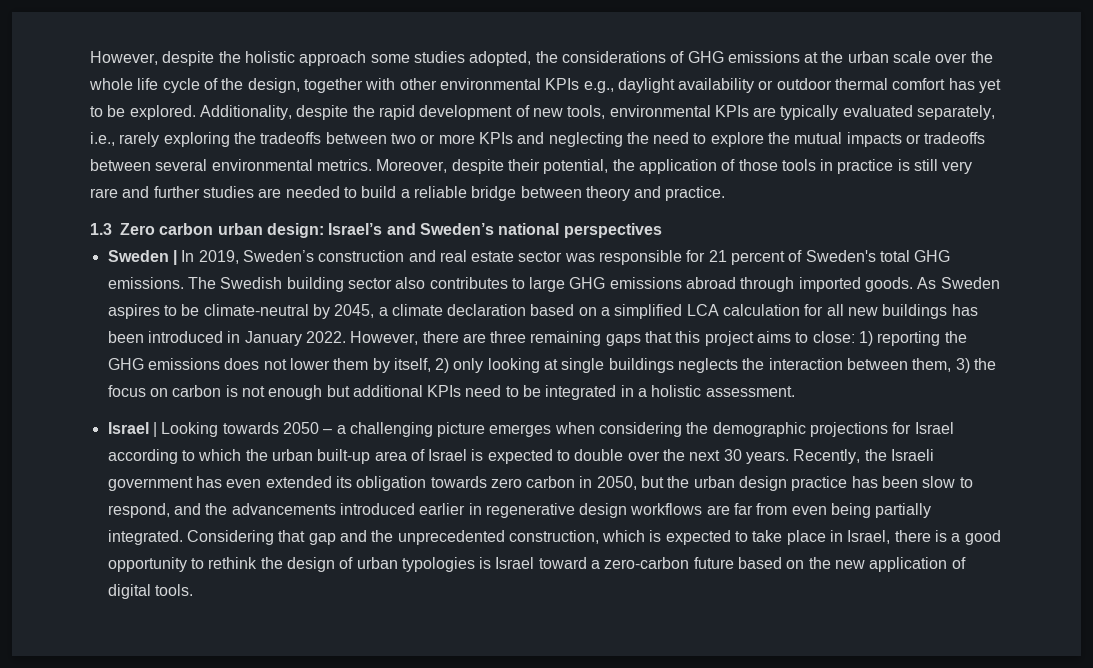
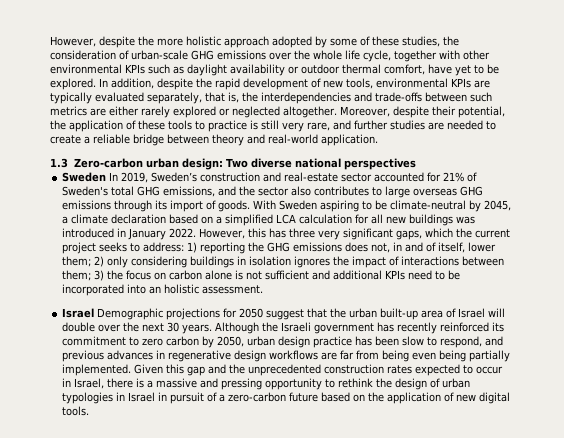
(241, 57) none -> [157,38,183,46] more
[370,51,993,66] [89,78,300,93] some studies adopted, the considerations of GHG emissions at the urban scale over the whole life cycle of the design, -> [272,36,459,48] [50,50,391,62] adopted by some of these studies, the consideration of urban-scale GHG emissions over the whole life cycle,
[583,81,614,93] e.g., -> [148,64,184,74] such as
[892,78,975,90] comfort has -> [384,64,452,75] comfort, have
[199,105,292,120] Additionality, -> [99,78,154,89] In addition,
[90,132,986,147] [90,159,372,171] i.e., rarely exploring the tradeoffs between two or more KPIs and neglecting the need to explore the mutual impacts or tradeoffs between several environmental metrics. -> [205,92,492,104] [50,106,337,118] that is, the interdependencies and trade-offs between such metrics are either rarely explored or neglected altogether.
[738,159,834,171] those tools in -> [138,120,205,130] these tools to
[90,188,118,198] rare -> [307,122,330,131] rare,
[361,186,397,198] build -> [50,135,81,144] create
[665,186,726,201] practice. -> [268,134,378,146] real-world application.
[120,223,494,238] Zero carbon urban design: Israel’s and Sweden’s -> [73,158,293,170] Zero-carbon urban design: Two diverse
[172,250,177,265] | -> (107, 177) none
[439,250,951,265] [107,277,344,292] real estate sector was responsible for 21 percent of Sweden's total GHG emissions. The Swedish building -> [284,172,478,182] [62,186,256,197] real-estate sector accounted for 21% of Sweden's total GHG emissions, and the
[569,277,1000,292] [107,304,160,319] GHG emissions abroad through imported goods. As Sweden aspires -> [413,186,484,196] [62,200,360,212] overseas GHG emissions through its import of goods. With Sweden aspiring
[951,304,978,316] [107,331,144,343] has been -> [456,216,476,224] was
[422,331,855,346] there are three remaining gaps that this project aims to close: -> [248,228,511,240] [62,242,185,254] this has three very significant gaps, which the current project seeks to address:
[263,358,952,373] not lower them by itself, 2) only looking at single buildings neglects the interaction between them, -> [371,242,497,253] [62,256,505,268] [62,270,92,281] not, in and of itself, lower them; 2) only considering buildings in isolation ignores the impact of interactions between them;
(222, 391) none -> [205,270,233,280] alone
[268,385,350,400] enough but -> [265,270,331,280] sufficient and
[545,385,648,400] integrated in a -> [62,284,162,296] incorporated into an
[152,422,954,437] [107,449,242,464] | Looking towards 2050 – a challenging picture emerges when considering the demographic projections for Israel according to which -> [97,308,328,320] Demographic projections for 2050 suggest that
[471,449,571,464] is expected to -> [488,308,506,317] will
[793,449,861,464] Recently, -> [215,322,260,334] Although
[226,476,690,491] even extended its obligation towards zero carbon in 2050, but the -> [397,322,505,334] [62,336,245,348] recently reinforced its commitment to zero carbon by 2050,
[205,503,466,515] the advancements introduced earlier -> [62,350,154,362] previous advances
(788, 509) none -> [382,350,410,362] being
[107,530,306,545] integrated. Considering that -> [62,364,185,376] implemented. Given this
[508,530,826,545] construction, which is expected to take place -> [324,364,504,376] construction rates expected to occur
[964,530,1001,545] good -> [156,378,263,390] massive and pressing
[479,557,587,569] is Israel toward -> [116,392,218,404] in Israel in pursuit of
[835,557,966,572] new application of -> [387,392,477,404] application of new

